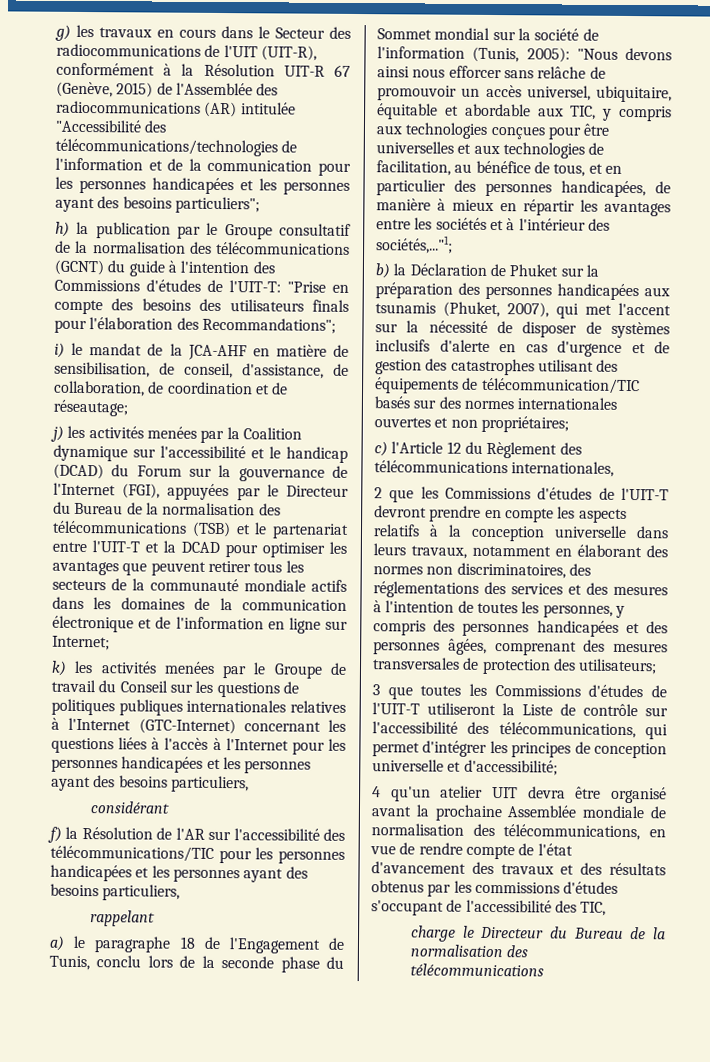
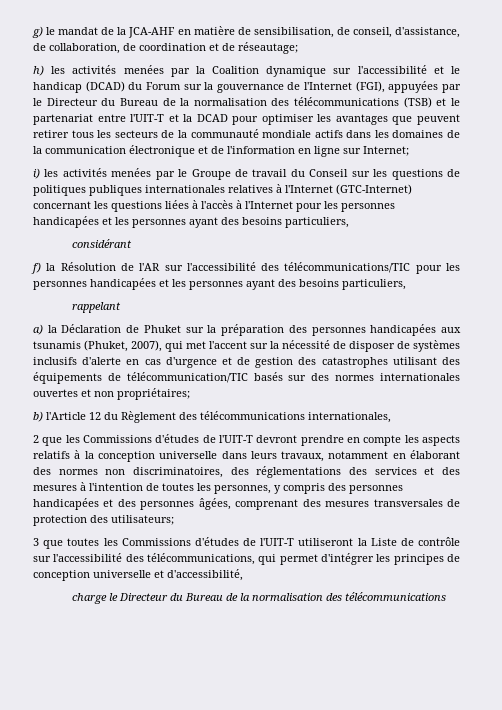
[76,24,351,39] [56,43,317,61] [56,62,351,77] [56,81,279,98] [56,100,296,118] [55,119,168,133] [55,138,298,157] [55,157,351,176] [55,176,350,195] [55,196,260,214] [55,221,352,240] [55,240,350,255] [54,259,275,277] [54,279,349,293] [54,298,349,315] [54,317,336,334] [54,342,65,358] les travaux en cours dans le Secteur des radiocommunications de l'UIT (UIT-R), conformément à la Résolution UIT-R 67 (Genève, 2015) de l'Assemblée des radiocommunications (AR) intitulée "Accessibilité des télécommunications/technologies de l'information et de la communication pour les personnes handicapées et les personnes ayant des besoins particuliers"; // h) la publication par le Groupe consultatif de la normalisation des télécommunications (GCNT) du guide à l'intention des Commissions d'études de l'UIT-T: "Prise en compte des besoins des utilisateurs finals pour l'élaboration des Recommandations"; // i) -> (43, 32) none
[50,425,64,442] j) -> [33,65,44,76] h)
[51,660,67,676] k) -> [33,168,40,179] i)
[73,935,346,954] [49,955,344,973] [377,27,599,41] [377,46,672,63] [377,65,606,79] [377,84,672,103] [377,103,672,122] [376,122,610,140] [376,141,605,159] [376,160,622,177] [376,179,671,198] [376,198,671,217] [376,217,610,231] [376,235,453,254] [375,263,390,279] le paragraphe 18 de l'Engagement de Tunis, conclu lors de la seconde phase du Sommet mondial sur la société de l'information (Tunis, 2005): "Nous devons ainsi nous efforcer sans relâche de promouvoir un accès universel, ubiquitaire, équitable et abordable aux TIC, y compris aux technologies conçues pour être universelles et aux technologies de facilitation, au bénéfice de tous, et en particulier des personnes handicapées, de manière à mieux en répartir les avantages entre les sociétés et à l'intérieur des sociétés,..."1; // b) -> (43, 329) none
[374,441,388,457] c) -> [33,411,43,422] b)
[463,759,558,776] [372,785,667,804] [371,804,666,822] [371,823,666,841] [370,842,573,860] [371,861,666,876] [371,880,619,897] [371,899,607,916] d'accessibilité; // 4 qu'un atelier UIT devra être organisé avant la prochaine Assemblée mondiale de normalisation des télécommunications, en vue de rendre compte de l'état d'avancement des travaux et des résultats obtenus par les commissions d'études s'occupant de l'accessibilité des TIC, -> [167,569,243,581] d'accessibilité,

